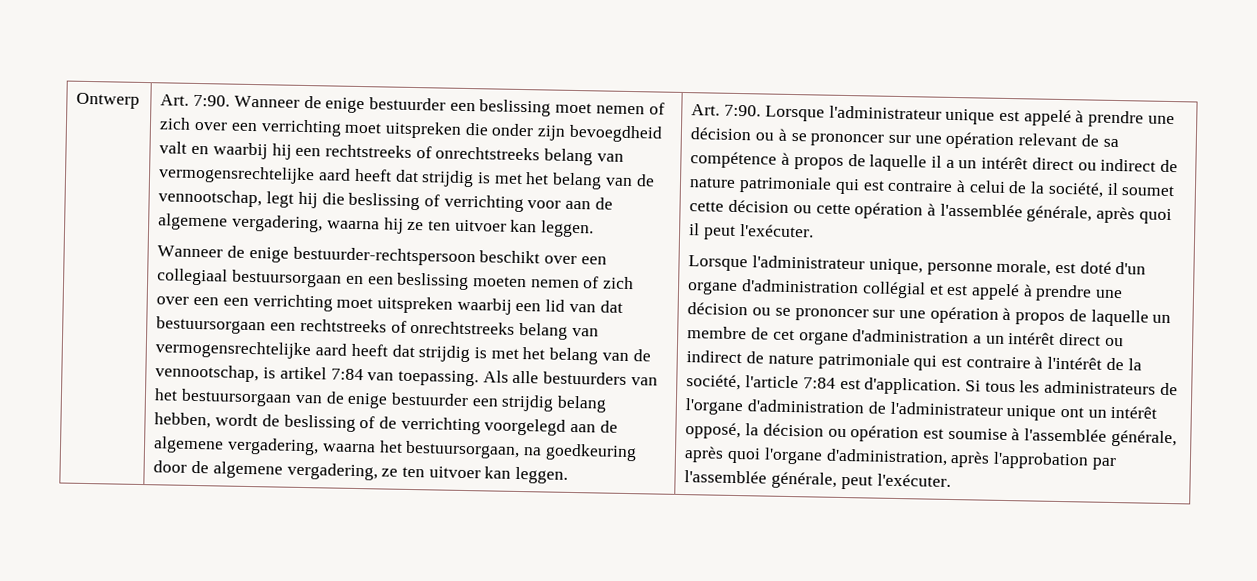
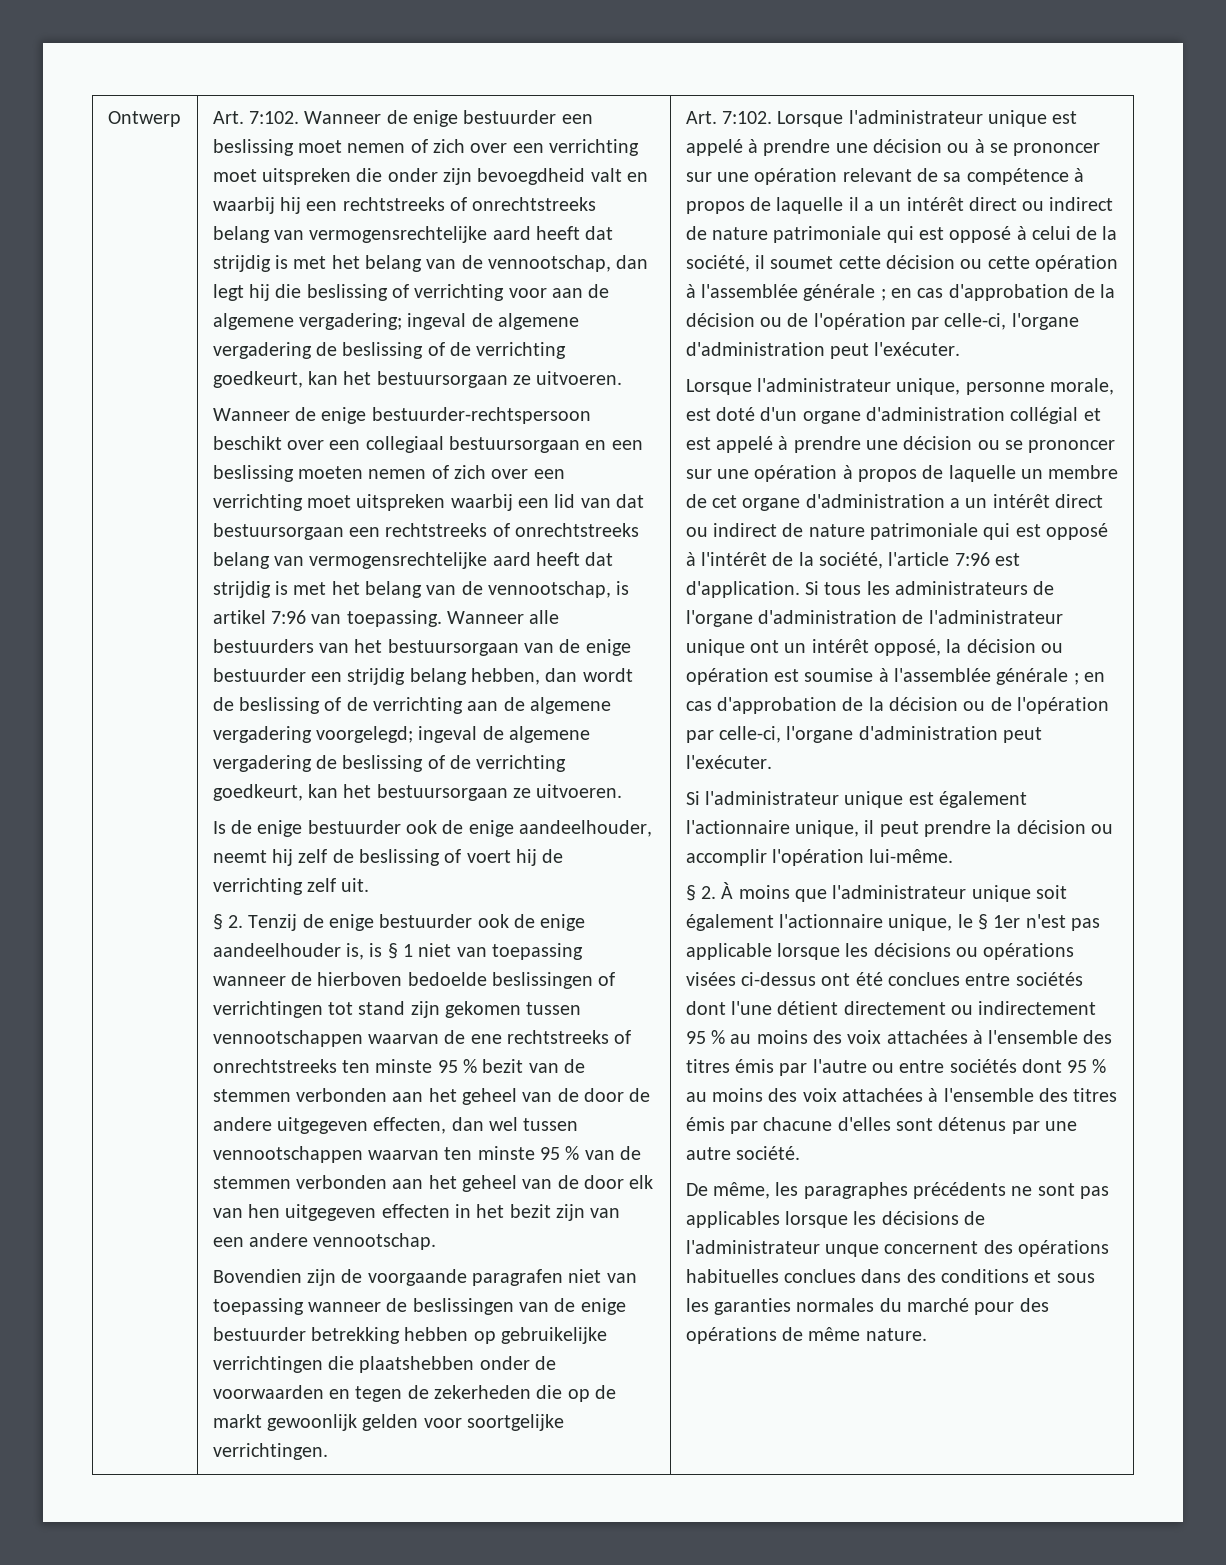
[193,94,231,107] 7:90. -> [249,111,300,124] 7:102.
(263, 198) none -> [616,255,649,269] dan
[232,214,595,238] vergadering, waarna hij ze ten uitvoer kan leggen. -> [299,313,579,330] [212,342,567,359] [212,371,623,388] vergadering; ingeval de algemene vergadering de beslissing of de verrichting goedkeurt, kan het bestuursorgaan ze uitvoeren.
[222,297,249,306] een -> (565, 474) none
[330,368,364,381] 7:84 -> [271,610,307,624] 7:96
[482,370,509,383] Als -> [446,611,524,624] Wanneer
(212, 420) none -> [545,668,578,682] dan
[484,418,618,436] [153,436,637,462] [153,460,569,484] [691,104,762,117] voorgelegd aan de algemene vergadering, waarna het bestuursorgaan, na goedkeuring door de algemene vergadering, ze ten uitvoer kan leggen. | Art. 7:90. -> [467,697,611,714] [212,726,590,743] [212,755,567,772] [212,784,623,801] [212,820,652,837] [212,849,564,866] [212,878,370,895] [212,914,586,931] [212,943,583,960] [212,972,616,989] [212,1001,582,1018] [212,1030,632,1047] [212,1059,585,1073] [212,1088,651,1105] [212,1117,579,1134] [212,1146,641,1163] [212,1175,654,1192] [212,1204,621,1221] [212,1233,437,1250] [212,1269,637,1286] [212,1298,626,1315] [212,1327,607,1344] [212,1356,556,1373] [212,1385,616,1402] [212,1414,564,1431] [212,1443,328,1460] [685,111,773,124] aan de algemene vergadering voorgelegd; ingeval de algemene vergadering de beslissing of de verrichting goedkeurt, kan het bestuursorgaan ze uitvoeren. // Is de enige bestuurder ook de enige aandeelhouder, neemt hij zelf de beslissing of voert hij de verrichting zelf uit. // § 2. Tenzij de enige bestuurder ook de enige aandeelhouder is, is § 1 niet van toepassing wanneer de hierboven bedoelde beslissingen of verrichtingen tot stand zijn gekomen tussen vennootschappen waarvan de ene rechtstreeks of onrechtstreeks ten minste 95 % bezit van de stemmen verbonden aan het geheel van de door de andere uitgegeven effecten, dan wel tussen vennootschappen waarvan ten minste 95 % van de stemmen verbonden aan het geheel van de door elk van hen uitgegeven effecten in het bezit zijn van een andere vennootschap. // Bovendien zijn de voorgaande paragrafen niet van toepassing wanneer de beslissingen van de enige bestuurder betrekking hebben op gebruikelijke verrichtingen die plaatshebben onder de voorwaarden en tegen de zekerheden die op de markt gewoonlijk gelden voor soortgelijke verrichtingen. | Art. 7:102.
[887,179,954,192] contraire -> [949,226,1012,243] opposé
[1026,205,1172,225] [689,223,701,236] générale, après quoi il -> [803,284,1116,301] [685,313,1079,330] [685,342,825,356] générale ; en cas d'approbation de la décision ou de l'opération par celle-ci, l'organe d'administration
[965,356,1031,369] contraire -> [1045,523,1108,540] opposé
[802,377,836,389] 7:84 -> [954,552,990,566] 7:96
[1110,429,1177,448] [684,446,1116,471] [684,470,951,490] générale, après quoi l'organe d'administration, après l'approbation par l'assemblée générale, peut l'exécuter. -> [996,668,1105,685] [685,697,1109,714] [685,726,1042,743] [685,755,772,769] [685,791,1027,808] [685,820,1113,837] [685,849,954,866] [685,882,1067,902] [685,914,1100,931] [685,943,1075,960] [685,972,1083,986] [685,1001,1097,1015] [685,1030,1113,1044] [685,1059,1107,1076] [685,1088,1118,1102] [685,1117,1077,1134] [685,1146,801,1160] [685,1182,1109,1199] [685,1211,985,1228] [685,1240,1109,1257] [685,1269,1095,1283] [685,1298,1049,1315] [685,1327,927,1344] générale ; en cas d'approbation de la décision ou de l'opération par celle-ci, l'organe d'administration peut l'exécuter. // Si l'administrateur unique est également l'actionnaire unique, il peut prendre la décision ou accomplir l'opération lui-même. // § 2. À moins que l'administrateur unique soit également l'actionnaire unique, le § 1er n'est pas applicable lorsque les décisions ou opérations visées ci-dessus ont été conclues entre sociétés dont l'une détient directement ou indirectement 95 % au moins des voix attachées à l'ensemble des titres émis par l'autre ou entre sociétés dont 95 % au moins des voix attachées à l'ensemble des titres émis par chacune d'elles sont détenus par une autre société. // De même, les paragraphes précédents ne sont pas applicables lorsque les décisions de l'administrateur unque concernent des opérations habituelles conclues dans des conditions et sous les garanties normales du marché pour des opérations de même nature.

